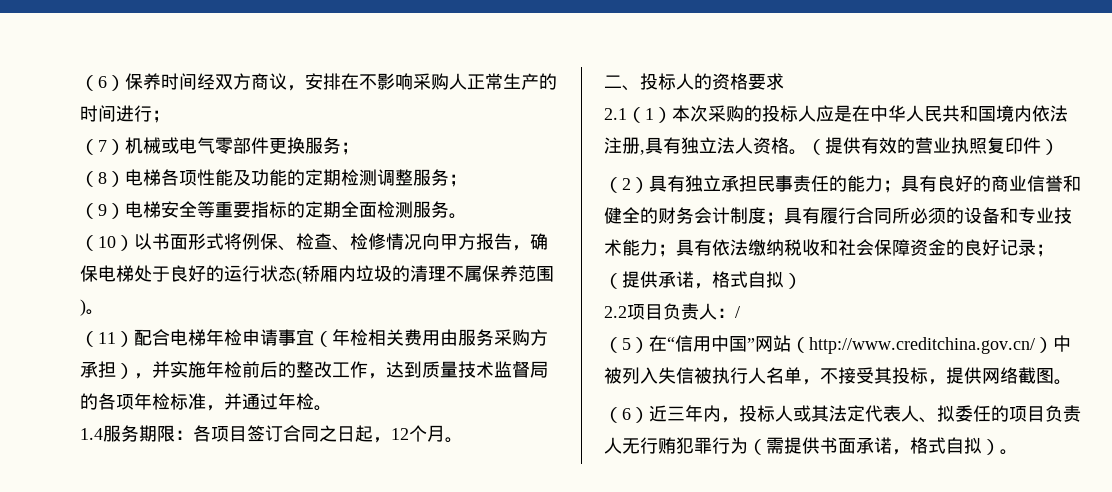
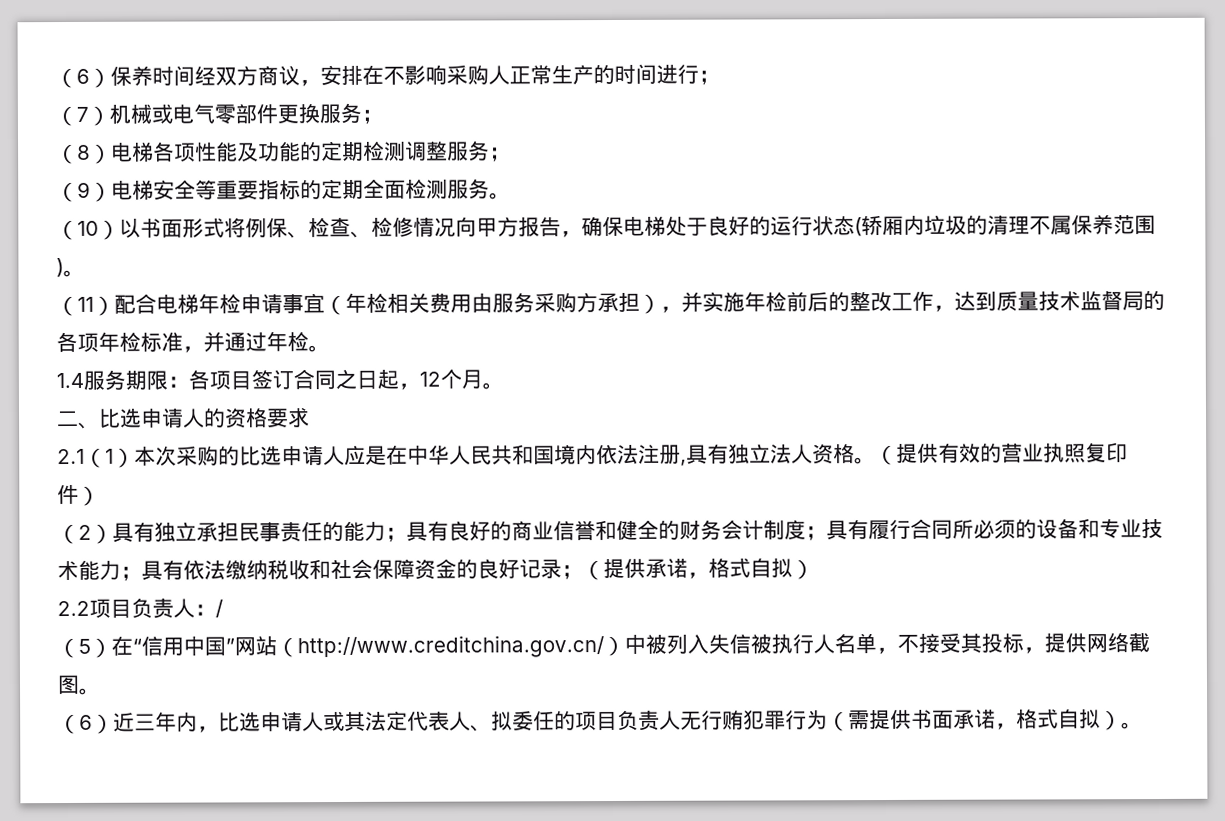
[640,73,676,90] 投标 -> [98,408,184,428] 比选申请
[762,105,798,122] 投标 -> [239,446,324,466] 比选申请
[739,405,775,422] 投标 -> [218,712,303,732] 比选申请

